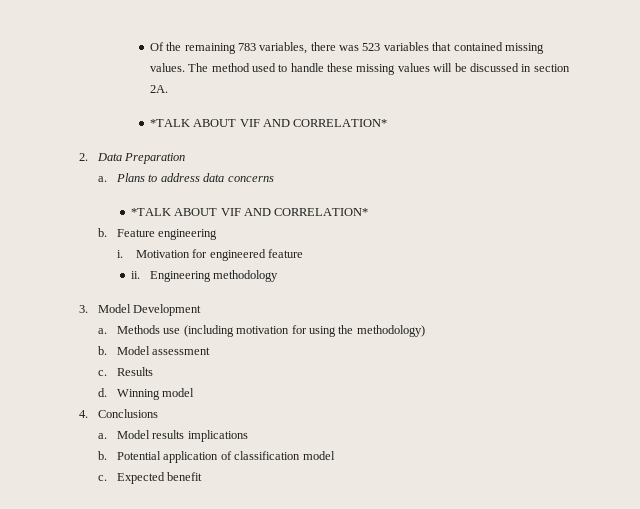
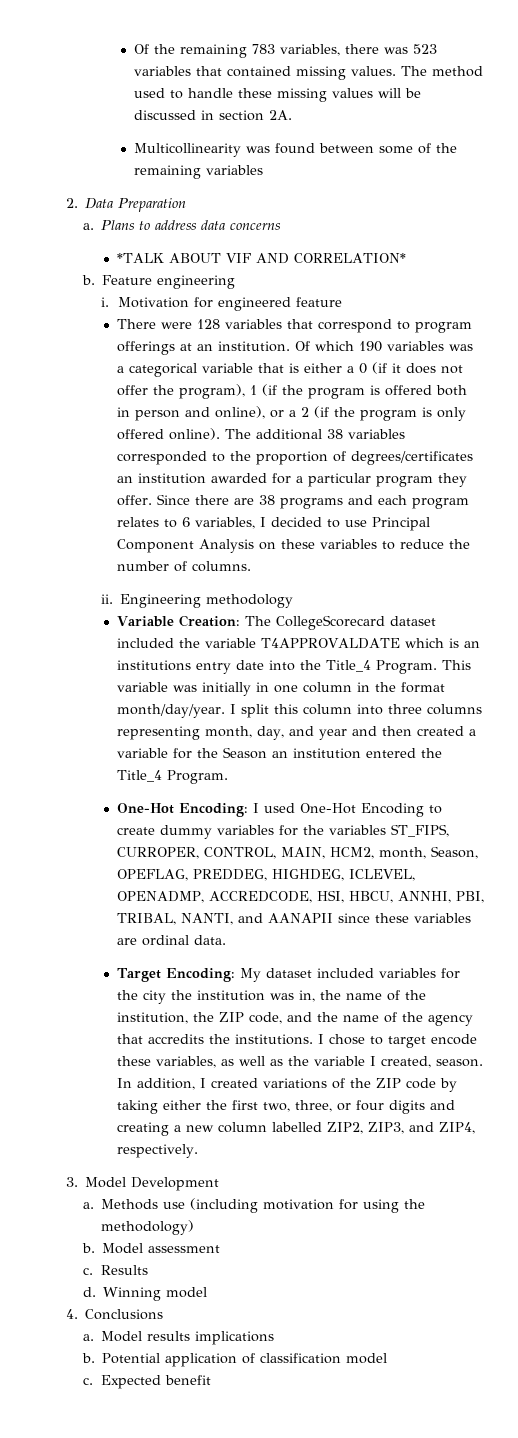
[149,119,388,127] *TALK ABOUT VIF AND CORRELATION* -> [134,143,458,157] [134,165,264,179] Multicollinearity was found between some of the remaining variables
[130,270,279,282] ii. Engineering methodology -> [116,319,472,333] [116,341,473,355] [116,362,463,377] [116,384,467,399] [116,406,466,421] [116,428,405,440] [116,451,473,465] [116,473,467,487] [116,494,469,509] [116,517,430,531] [116,539,470,553] [116,561,251,572] [100,594,294,608] [116,615,436,630] [116,638,480,649] [116,660,471,674] [116,682,445,696] [116,704,482,718] [116,726,476,740] [116,747,442,759] [116,770,228,784] [116,803,442,817] [116,824,449,839] [116,846,478,859] [116,869,415,881] [116,890,484,903] [116,913,471,925] [116,935,226,946] [116,968,460,982] [116,990,426,1004] [116,1012,473,1026] [116,1034,477,1048] [116,1056,483,1068] [116,1078,457,1092] [116,1100,455,1114] [116,1122,475,1136] [116,1144,198,1158] There were 128 variables that correspond to program offerings at an institution. Of which 190 variables was a categorical variable that is either a 0 (if it does not offer the program), 1 (if the program is offered both in person and online), or a 2 (if the program is only offered online). The additional 38 variables corresponded to the proportion of degrees/certificates an institution awarded for a particular program they offer. Since there are 38 programs and each program relates to 6 variables, I decided to use Principal Component Analysis on these variables to reduce the number of columns. // ii. Engineering methodology // Variable Creation: The CollegeScorecard dataset included the variable T4APPROVALDATE which is an institutions entry date into the Title_4 Program. This variable was initially in one column in the format month/day/year. I split this column into three columns representing month, day, and year and then created a variable for the Season an institution entered the Title_4 Program. // One-Hot Encoding: I used One-Hot Encoding to create dummy variables for the variables ST_FIPS, CURROPER, CONTROL, MAIN, HCM2, month, Season, OPEFLAG, PREDDEG, HIGHDEG, ICLEVEL, OPENADMP, ACCREDCODE, HSI, HBCU, ANNHI, PBI, TRIBAL, NANTI, and AANAPII since these variables are ordinal data. // Target Encoding: My dataset included variables for the city the institution was in, the name of the institution, the ZIP code, and the name of the agency that accredits the institutions. I chose to target encode these variables, as well as the variable I created, season. In addition, I created variations of the ZIP code by taking either the first two, three, or four digits and creating a new column labelled ZIP2, ZIP3, and ZIP4, respectively.

